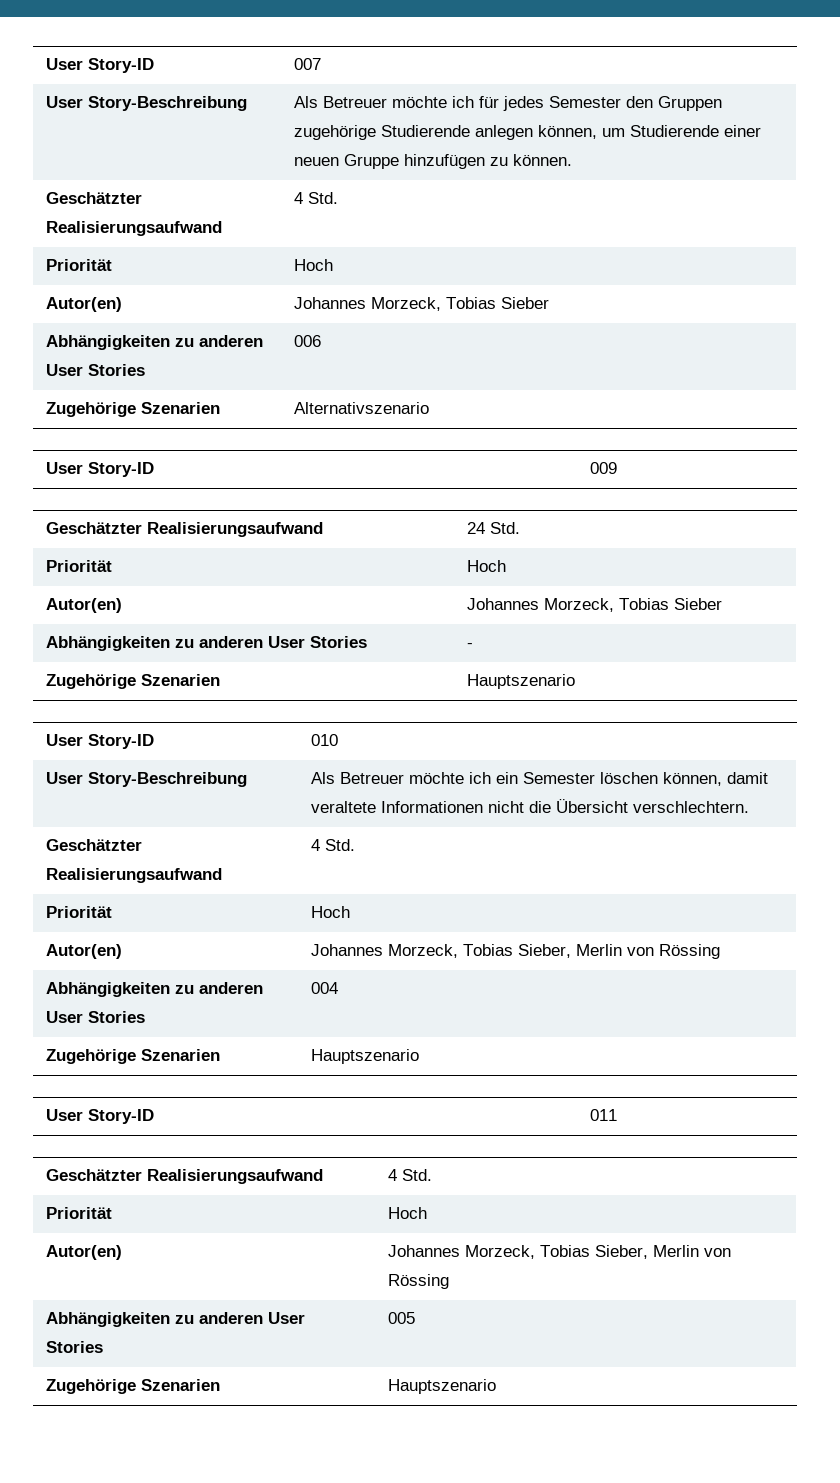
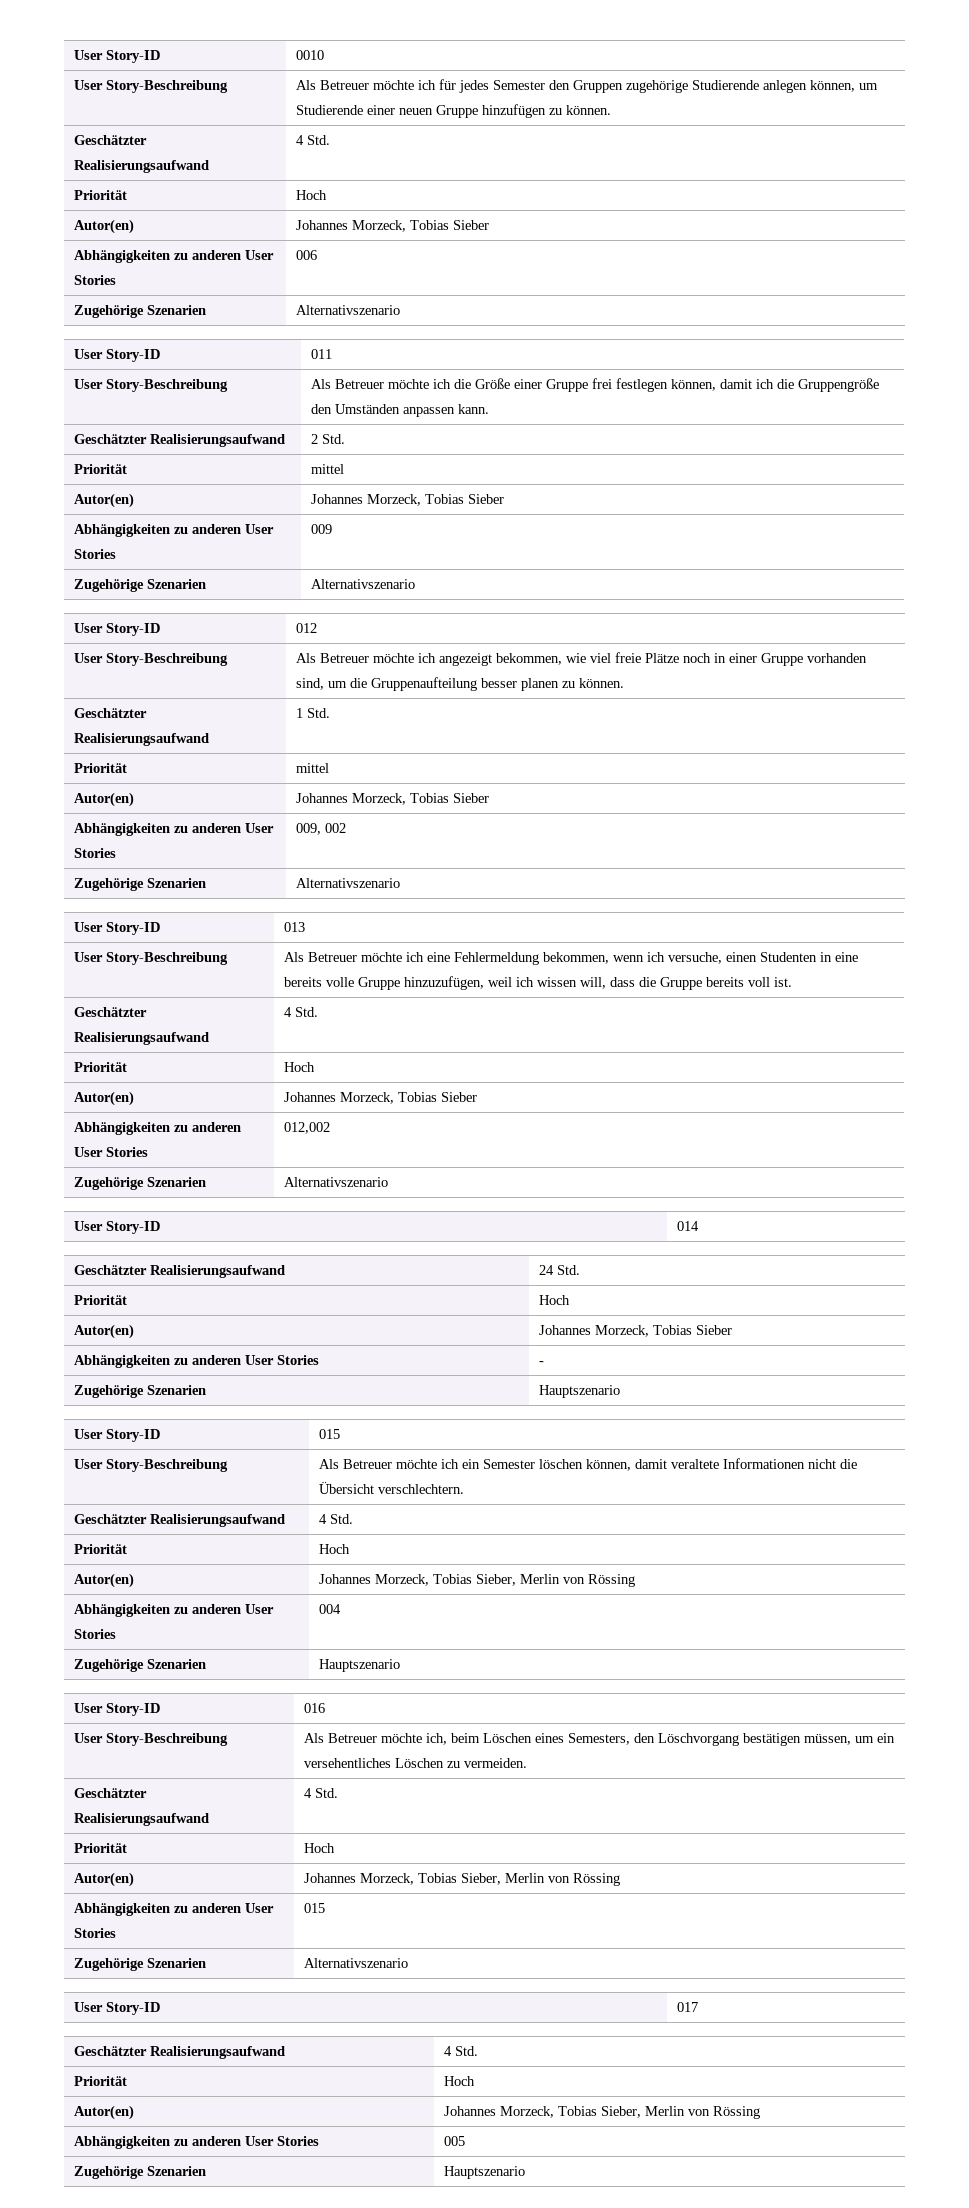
[46,58,155,73] [294,58,322,70] User Story-ID | 007 -> [74,50,161,63] [296,50,325,60] User Story-ID | 0010
[590,462,618,474] 009 -> [311,349,333,359] [74,379,229,392] [311,378,880,392] [311,404,490,417] [74,434,286,447] [311,434,346,444] [74,464,128,474] [311,464,345,474] [74,493,135,508] [311,494,505,506] [74,524,275,537] [74,549,117,559] [311,524,333,534] [74,579,207,592] [311,579,416,589] [74,623,161,636] [296,623,318,633] [74,653,229,666] [296,652,868,666] [296,677,625,691] [74,708,148,718] [74,733,210,746] [296,708,331,718] [74,763,128,773] [296,763,330,773] [74,792,135,807] [296,793,490,805] [74,823,275,836] [74,848,117,858] [296,823,347,835] [74,878,207,891] [296,878,401,888] [74,922,161,935] [284,922,306,932] [74,952,229,965] [284,952,859,965] [284,976,793,990] [74,1007,148,1017] [74,1032,210,1045] [284,1007,319,1017] [74,1062,128,1072] [284,1062,316,1072] [74,1091,135,1106] [284,1092,478,1104] [74,1122,242,1135] [74,1147,149,1157] [284,1122,331,1134] [74,1177,207,1190] [284,1177,389,1187] [74,1221,161,1234] [677,1221,700,1231] 011 // User Story-Beschreibung | Als Betreuer möchte ich die Größe einer Gruppe frei festlegen können, damit ich die Gruppengröße den Umständen anpassen kann. // Geschätzter Realisierungsaufwand | 2 Std. // Priorität | mittel // Autor(en) | Johannes Morzeck, Tobias Sieber // Abhängigkeiten zu anderen User Stories | 009 // Zugehörige Szenarien | Alternativszenario // User Story-ID | 012 // User Story-Beschreibung | Als Betreuer möchte ich angezeigt bekommen, wie viel freie Plätze noch in einer Gruppe vorhanden sind, um die Gruppenaufteilung besser planen zu können. // Geschätzter Realisierungsaufwand | 1 Std. // Priorität | mittel // Autor(en) | Johannes Morzeck, Tobias Sieber // Abhängigkeiten zu anderen User Stories | 009, 002 // Zugehörige Szenarien | Alternativszenario // User Story-ID | 013 // User Story-Beschreibung | Als Betreuer möchte ich eine Fehlermeldung bekommen, wenn ich versuche, einen Studenten in eine bereits volle Gruppe hinzuzufügen, weil ich wissen will, dass die Gruppe bereits voll ist. // Geschätzter Realisierungsaufwand | 4 Std. // Priorität | Hoch // Autor(en) | Johannes Morzeck, Tobias Sieber // Abhängigkeiten zu anderen User Stories | 012,002 // Zugehörige Szenarien | Alternativszenario // User Story-ID | 014
[311,734,339,746] 010 -> [319,1429,341,1439] 015
[590,1109,618,1121] 011 -> [304,1703,326,1713] [74,1733,229,1746] [304,1733,896,1746] [304,1758,528,1768] [74,1788,148,1798] [74,1813,210,1826] [304,1788,339,1798] [74,1843,128,1853] [304,1843,336,1853] [74,1872,135,1887] [304,1873,621,1886] [74,1903,275,1916] [74,1928,117,1938] [304,1903,326,1913] [74,1958,207,1971] [304,1958,409,1968] [74,2002,161,2015] [677,2002,699,2012] 016 // User Story-Beschreibung | Als Betreuer möchte ich, beim Löschen eines Semesters, den Löschvorgang bestätigen müssen, um ein versehentliches Löschen zu vermeiden. // Geschätzter Realisierungsaufwand | 4 Std. // Priorität | Hoch // Autor(en) | Johannes Morzeck, Tobias Sieber, Merlin von Rössing // Abhängigkeiten zu anderen User Stories | 015 // Zugehörige Szenarien | Alternativszenario // User Story-ID | 017

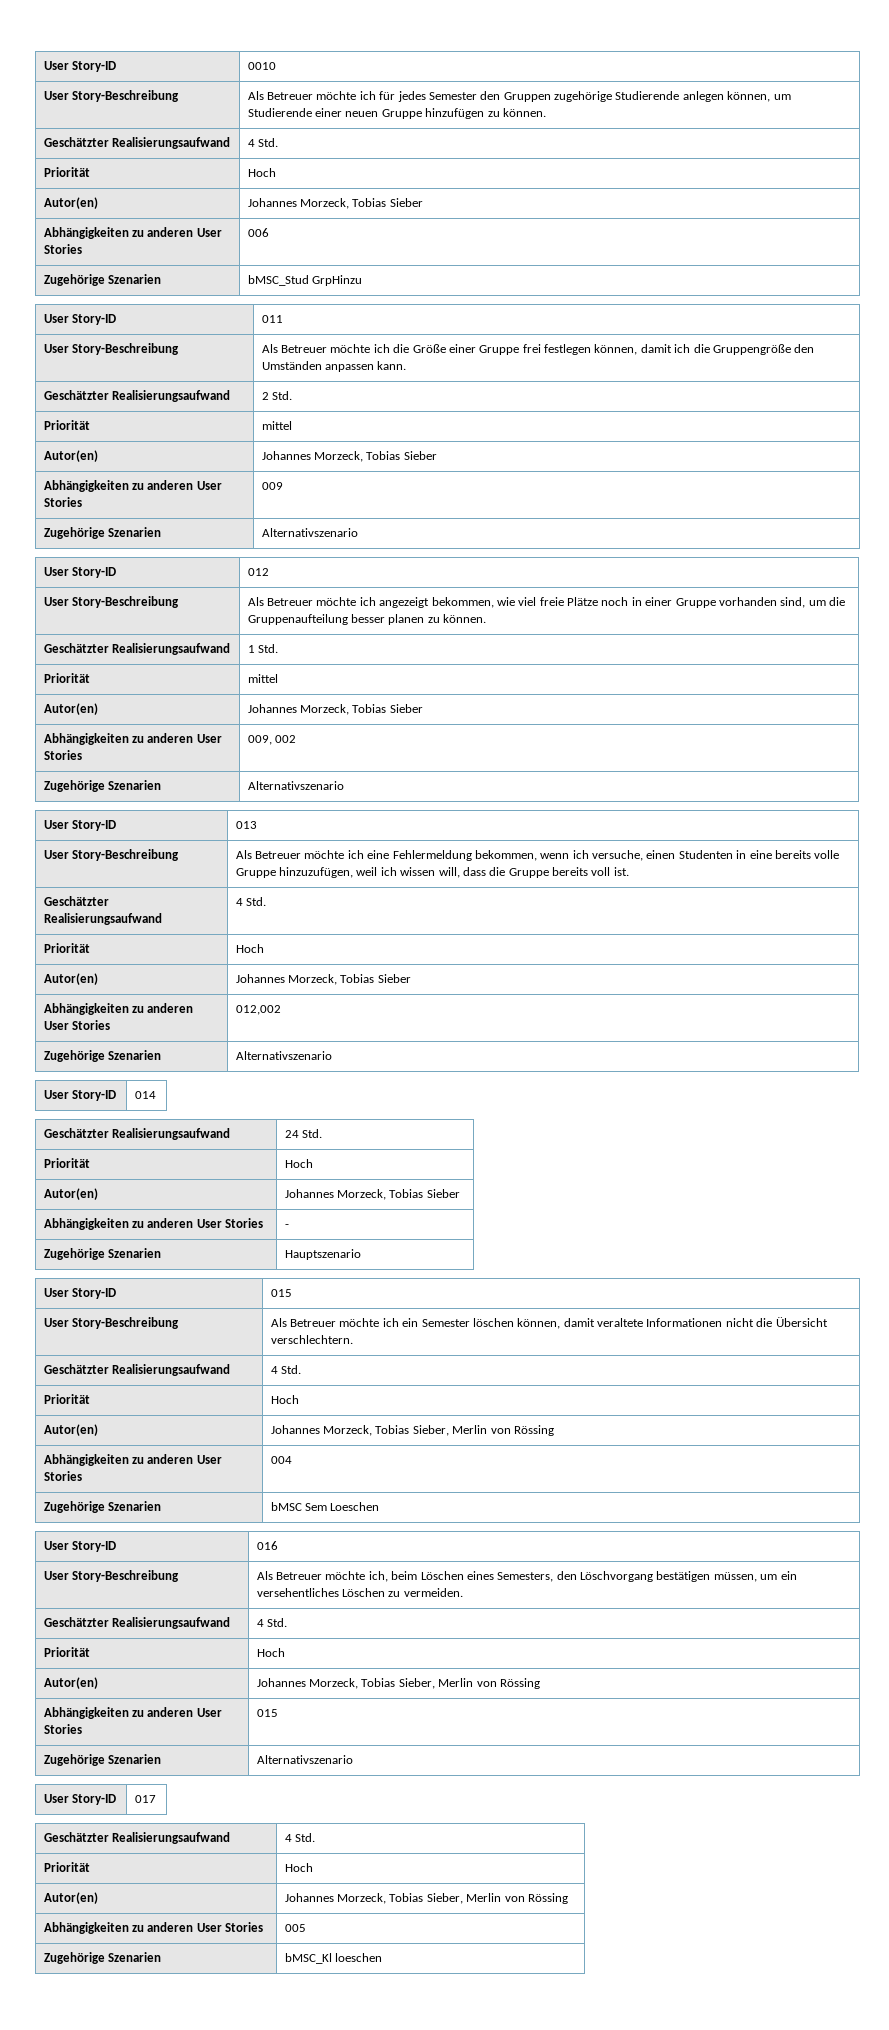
[296,305,401,315] Alternativszenario -> [247,275,363,286] bMSC_Stud GrpHinzu
[319,1659,401,1672] Hauptszenario -> [270,1502,380,1511] bMSC Sem Loeschen
[444,2166,526,2179] Hauptszenario -> [284,1953,383,1964] bMSC_Kl loeschen

